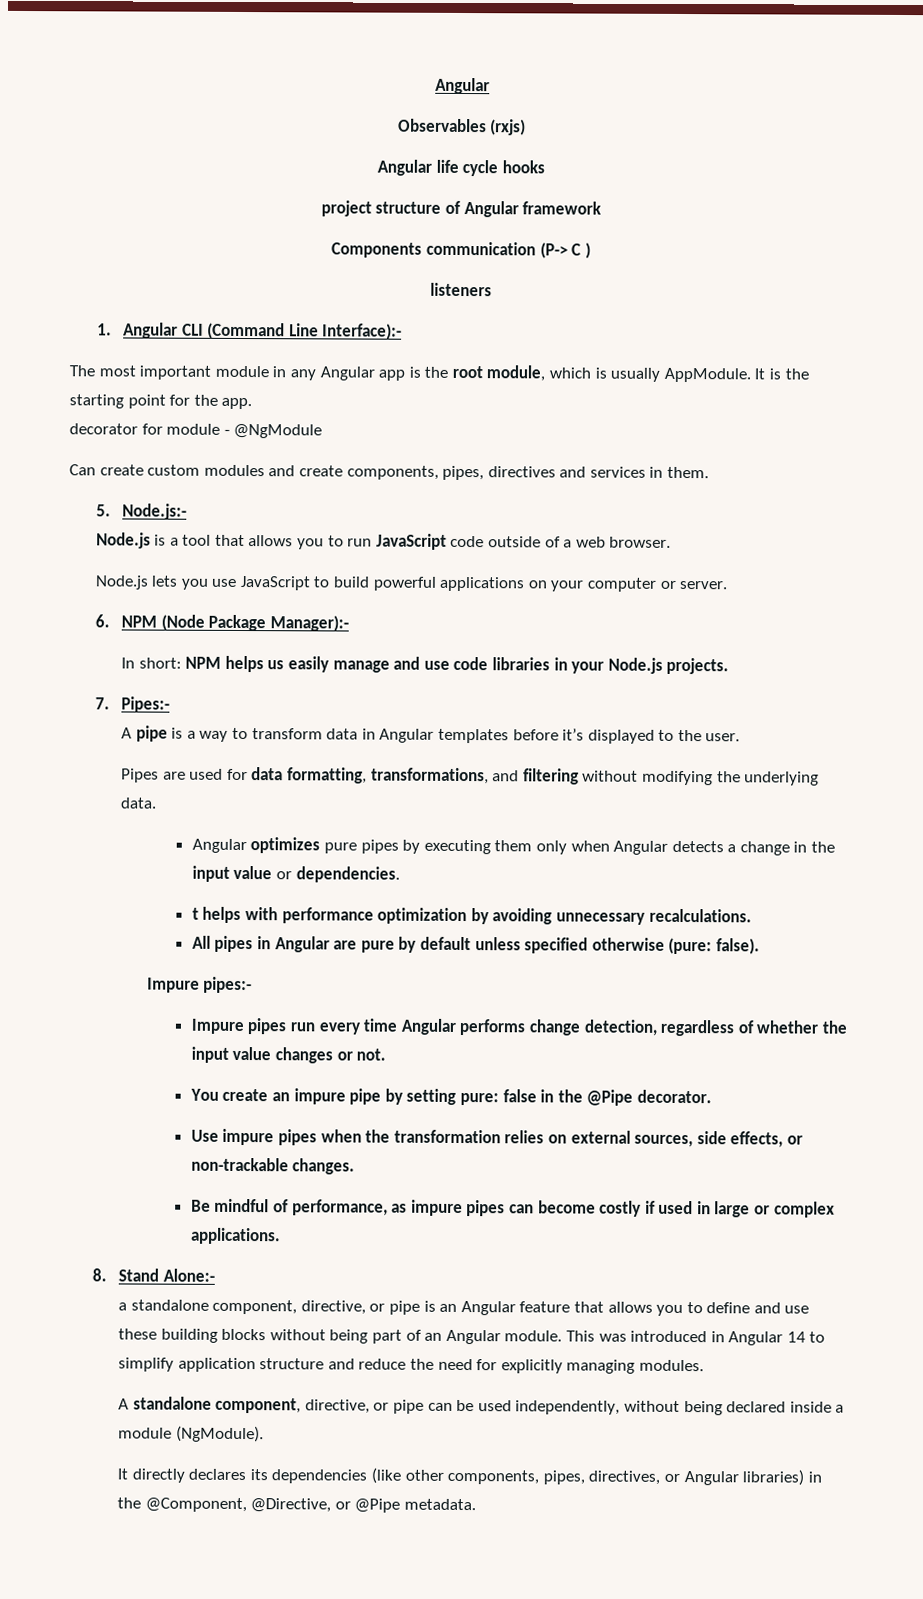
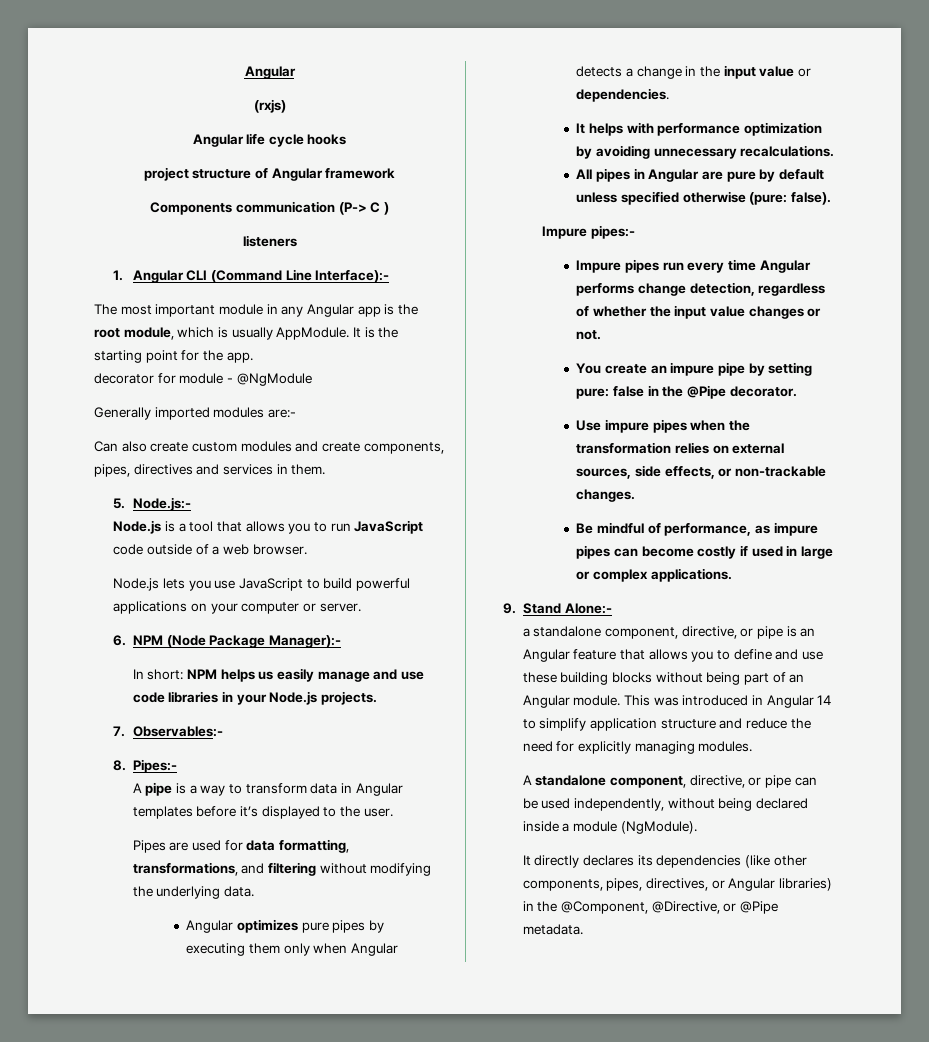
[397,118,487,133] Observables -> (296, 72) none
(323, 431) none -> [94,407,296,420] // Generally imported modules are:-
(96, 470) none -> [121,441,147,452] also
(110, 703) none -> [132,726,223,737] [113,760,127,771] Observables:- // 8.
[191,907,199,920] t -> [576,123,586,134] It
[91,1268,107,1282] 8. -> [503,603,517,614] 9.

